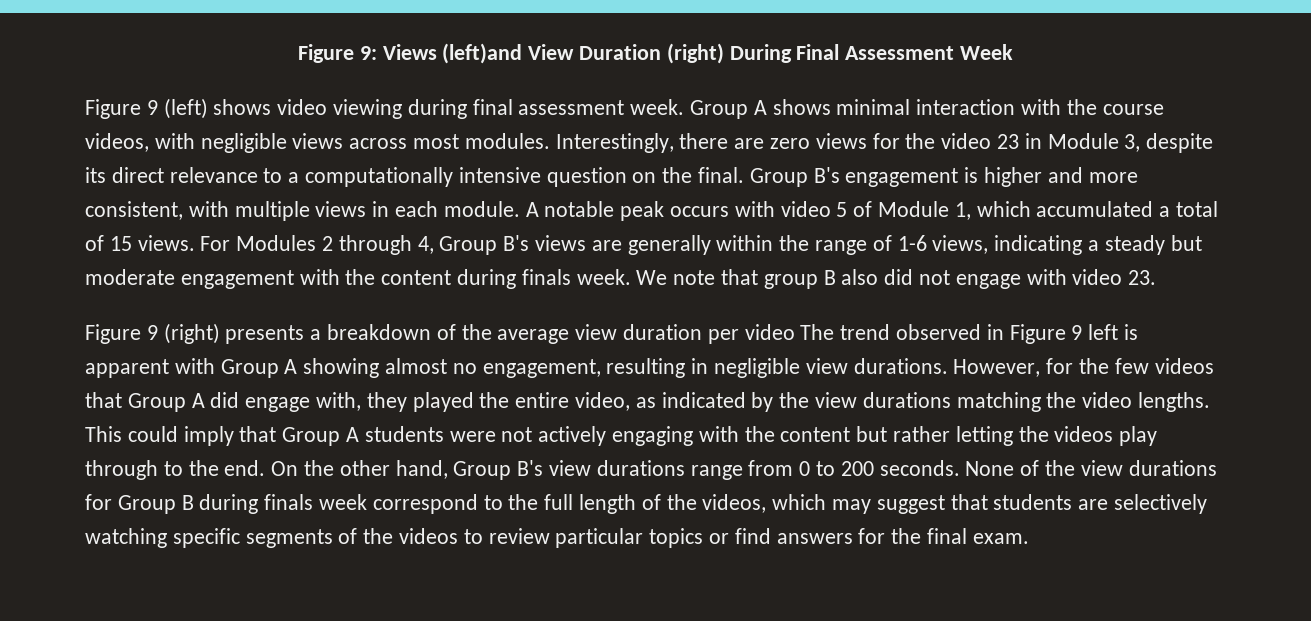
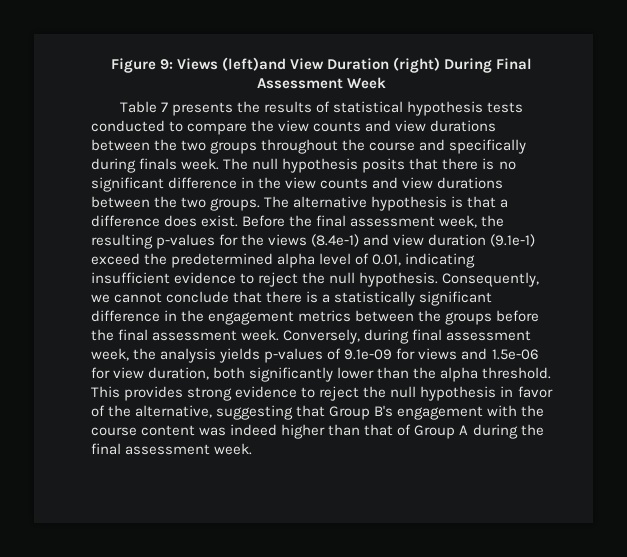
[85,98,1164,119] [85,133,1214,153] [85,167,1138,187] [85,201,1219,221] [85,235,1202,255] [85,269,1157,289] [85,323,1139,344] [85,358,1214,378] [85,392,1211,412] [85,426,1158,446] [85,460,1217,480] [85,494,1208,514] [85,528,1029,548] Figure 9 (left) shows video viewing during final assessment week. Group A shows minimal interaction with the course videos, with negligible views across most modules. Interestingly, there are zero views for the video 23 in Module 3, despite its direct relevance to a computationally intensive question on the final. Group B's engagement is higher and more consistent, with multiple views in each module. A notable peak occurs with video 5 of Module 1, which accumulated a total of 15 views. For Modules 2 through 4, Group B's views are generally within the range of 1-6 views, indicating a steady but moderate engagement with the content during finals week. We note that group B also did not engage with video 23. // Figure 9 (right) presents a breakdown of the average view duration per video The trend observed in Figure 9 left is apparent with Group A showing almost no engagement, resulting in negligible view durations. However, for the few videos that Group A did engage with, they played the entire video, as indicated by the view durations matching the video lengths. This could imply that Group A students were not actively engaging with the content but rather letting the videos play through to the end. On the other hand, Group B's view durations range from 0 to 200 seconds. None of the view durations for Group B during finals week correspond to the full length of the videos, which may suggest that students are selectively watching specific segments of the videos to review particular topics or find answers for the final exam. -> [120,101,524,116] [91,120,497,135] [91,139,527,154] [91,158,516,173] [91,177,504,192] [91,196,509,211] [91,215,505,228] [91,234,536,249] [91,253,476,268] [91,272,540,287] [91,291,493,306] [91,310,540,325] [91,329,532,344] [91,348,539,363] [91,367,552,382] [91,386,553,401] [91,405,545,420] [91,424,544,439] [91,443,253,455] Table 7 presents the results of statistical hypothesis tests conducted to compare the view counts and view durations between the two groups throughout the course and specifically during finals week. The null hypothesis posits that there is no significant difference in the view counts and view durations between the two groups. The alternative hypothesis is that a difference does exist. Before the final assessment week, the resulting p-values for the views (8.4e-1) and view duration (9.1e-1) exceed the predetermined alpha level of 0.01, indicating insufficient evidence to reject the null hypothesis. Consequently, we cannot conclude that there is a statistically significant difference in the engagement metrics between the groups before the final assessment week. Conversely, during final assessment week, the analysis yields p-values of 9.1e-09 for views and 1.5e-06 for view duration, both significantly lower than the alpha threshold. This provides strong evidence to reject the null hypothesis in favor of the alternative, suggesting that Group B's engagement with the course content was indeed higher than that of Group A during the final assessment week.

